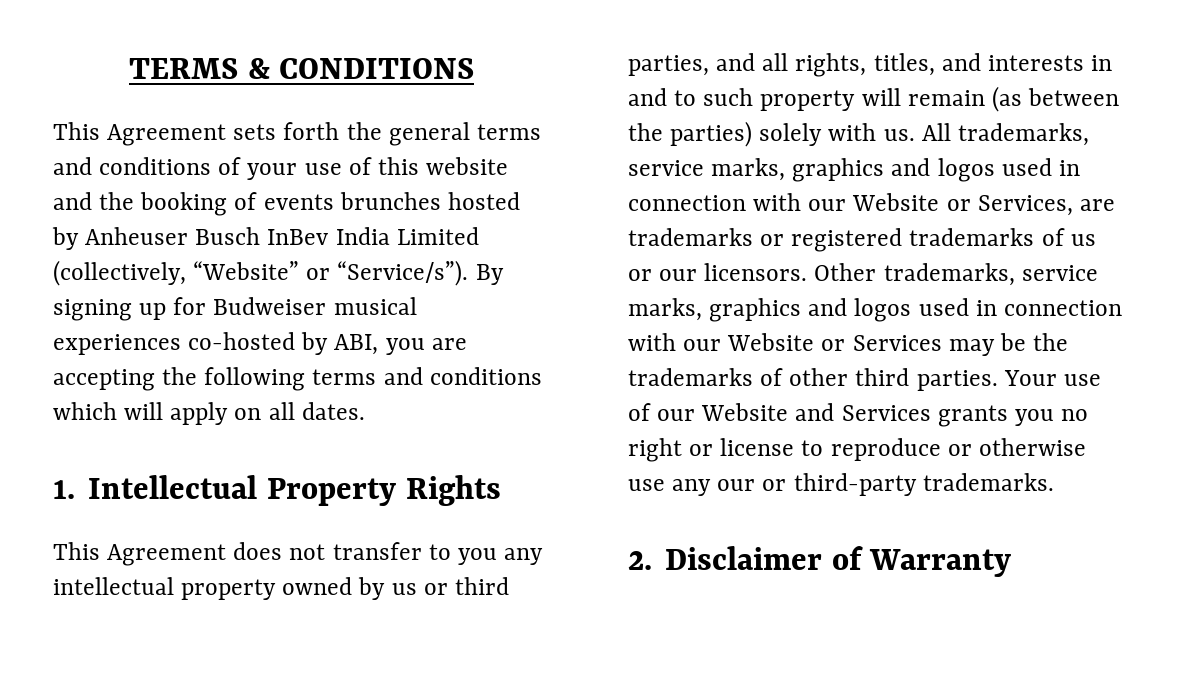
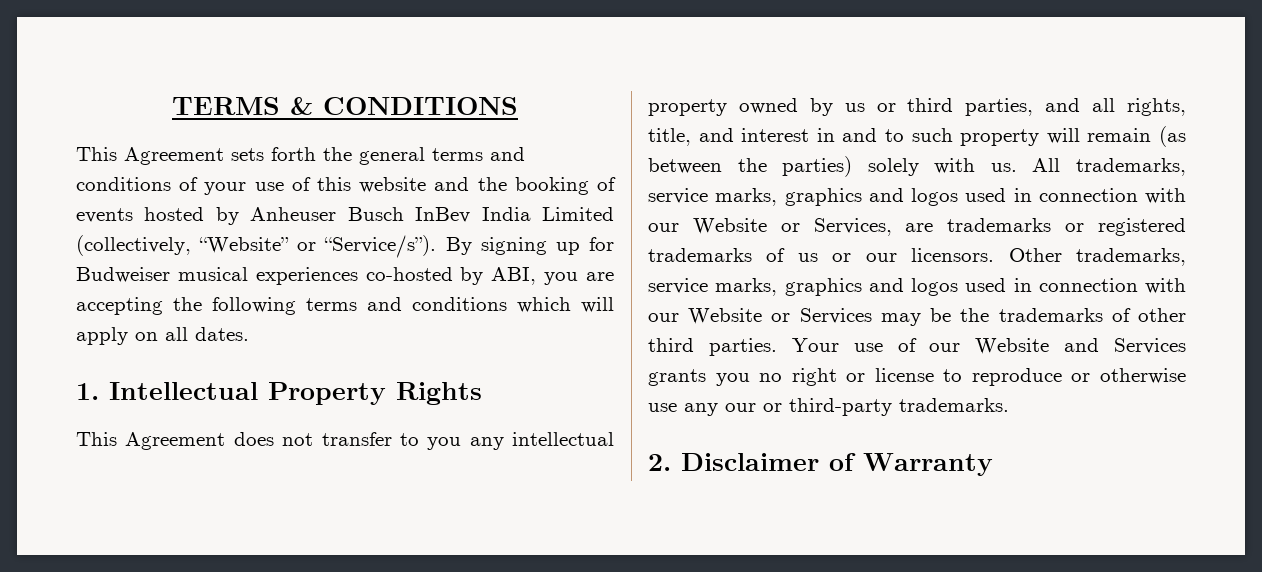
[339,192,441,210] brunches -> (133, 215) none
[873,53,1084,76] titles, and interests -> [648,128,810,146] title, and interest

